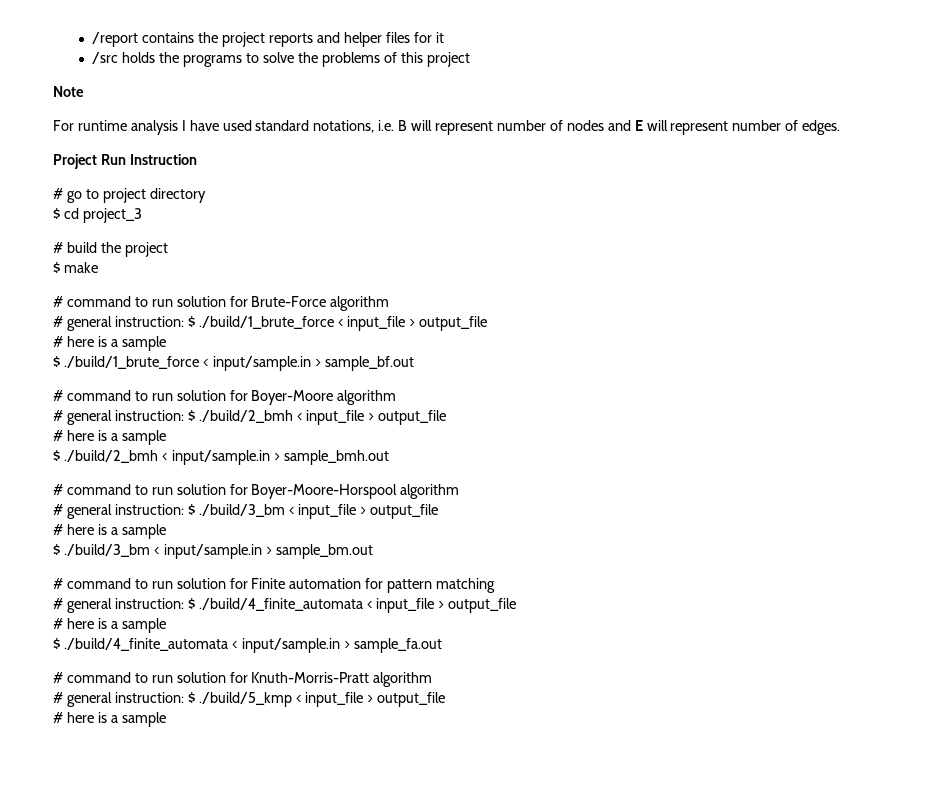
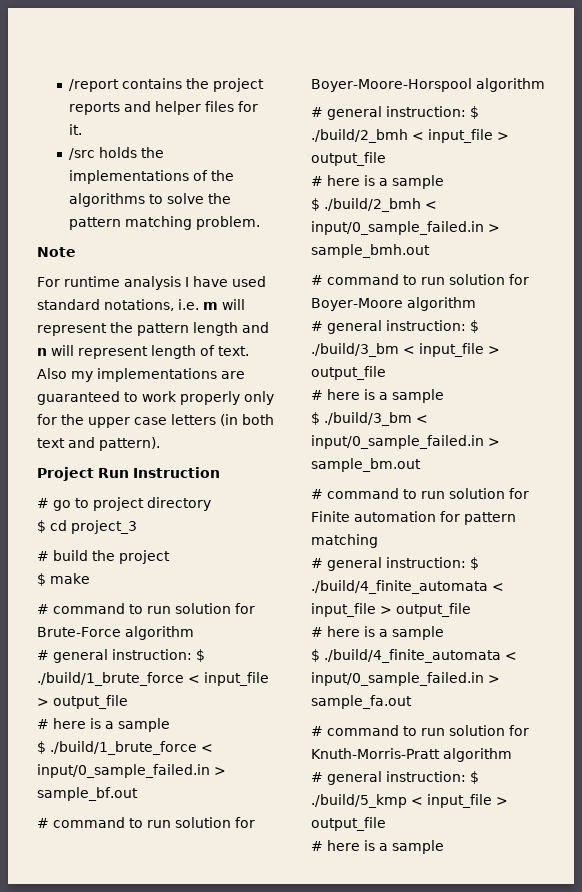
[435,32,444,43] it -> [69,124,83,135] it.
[183,52,470,67] programs to solve the problems of this project -> [69,170,235,184] [69,193,232,207] [69,216,261,230] implementations of the algorithms to solve the pattern matching problem.
[398,120,841,135] B will represent number of nodes and E will represent number of edges. -> [203,299,245,310] [37,322,269,336] [37,345,249,359] [37,368,245,382] [37,391,274,405] [37,414,274,428] [37,437,160,451] m will represent the pattern length and n will represent length of text. Also my implementations are guaranteed to work properly only for the upper case letters (in both text and pattern).
[212,356,311,371] input/sample.in -> [37,764,210,778] input/0_sample_failed.in
[251,390,334,405] Boyer-Moore -> [311,78,472,92] Boyer-Moore-Horspool
[171,450,270,465] input/sample.in -> [311,221,484,235] input/0_sample_failed.in
[251,484,398,499] Boyer-Moore-Horspool -> [311,298,403,311] Boyer-Moore
[163,544,262,559] input/sample.in -> [311,435,484,449] input/0_sample_failed.in
[241,638,340,653] input/sample.in -> [311,672,484,686] input/0_sample_failed.in

